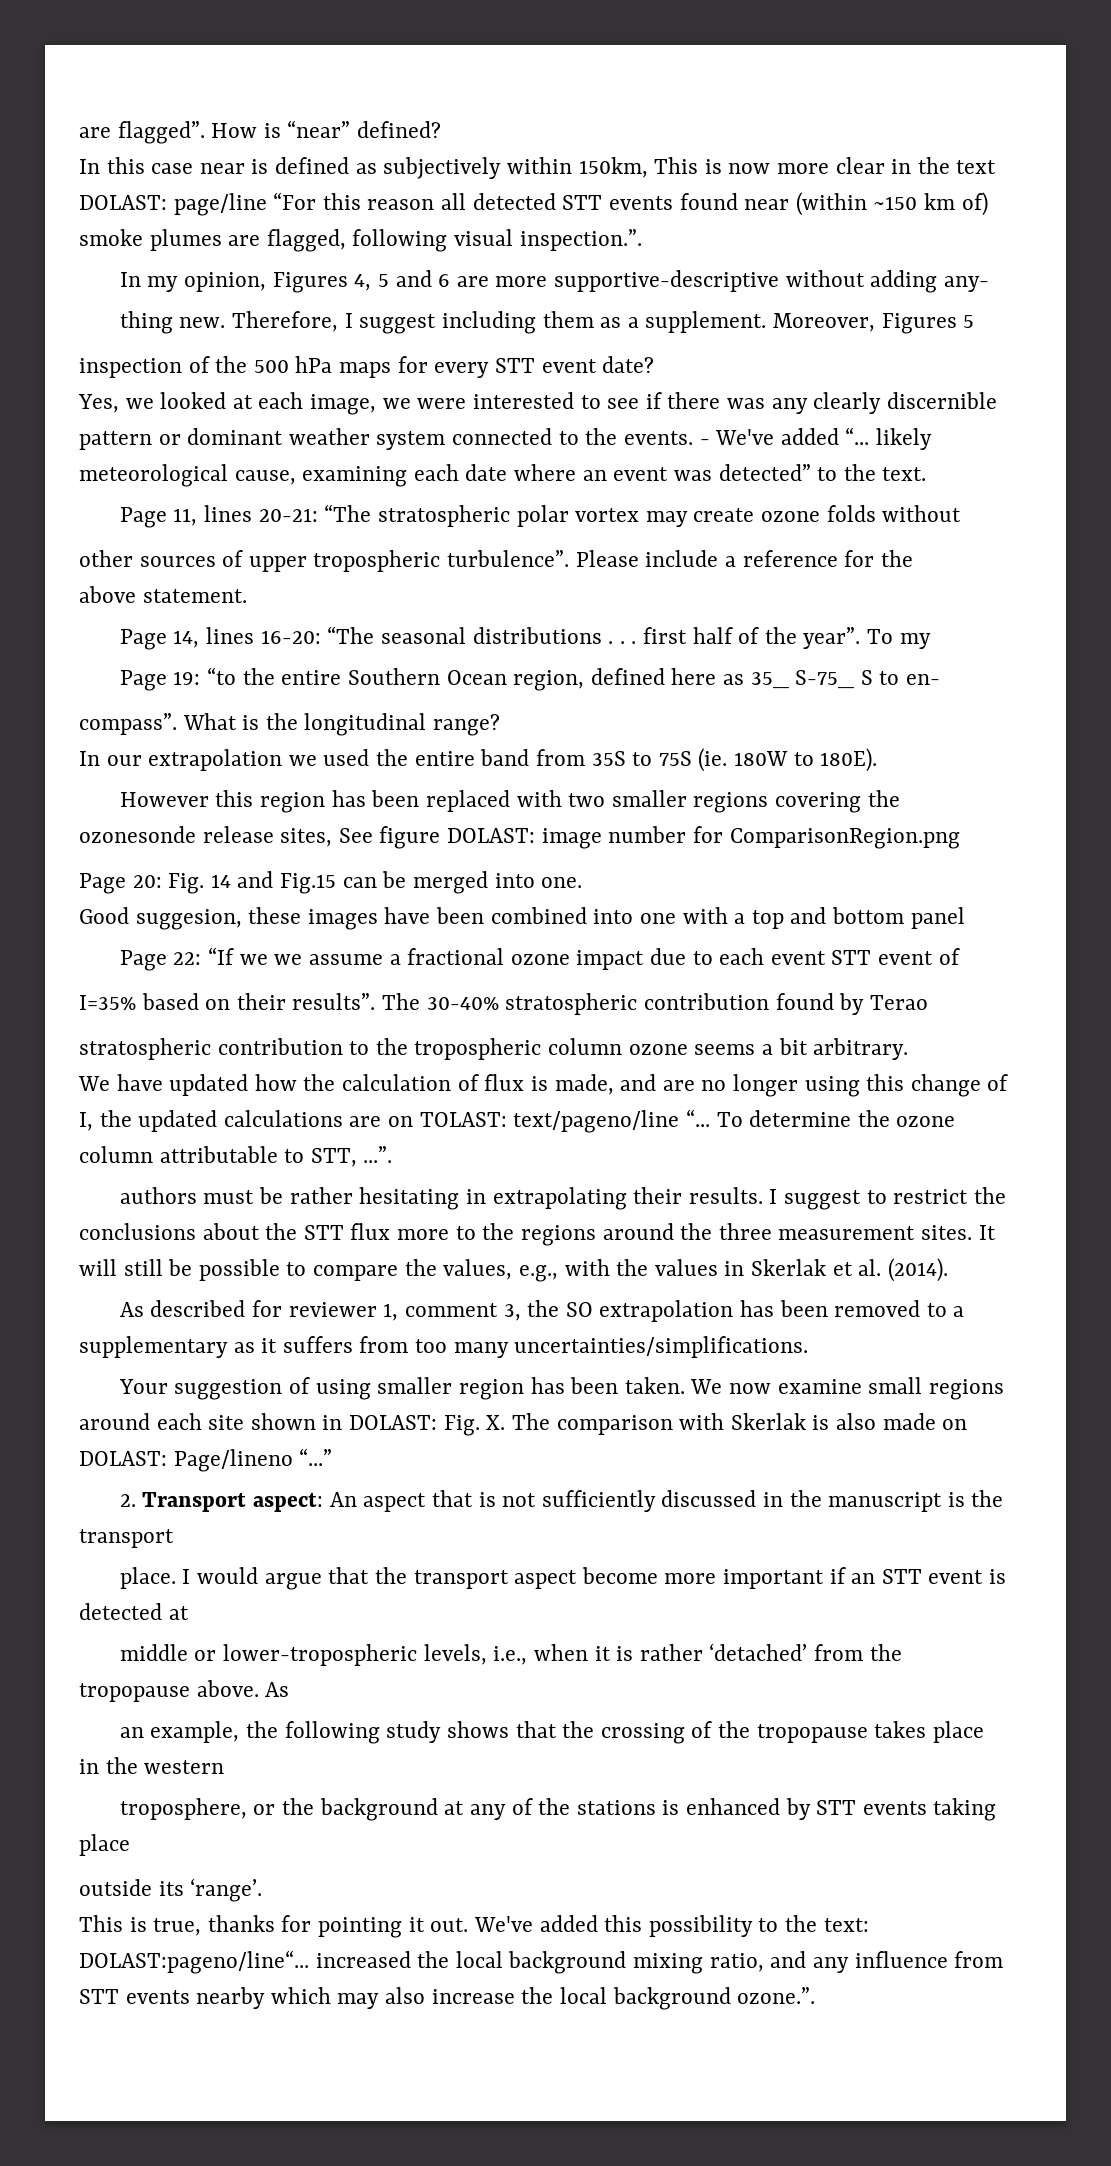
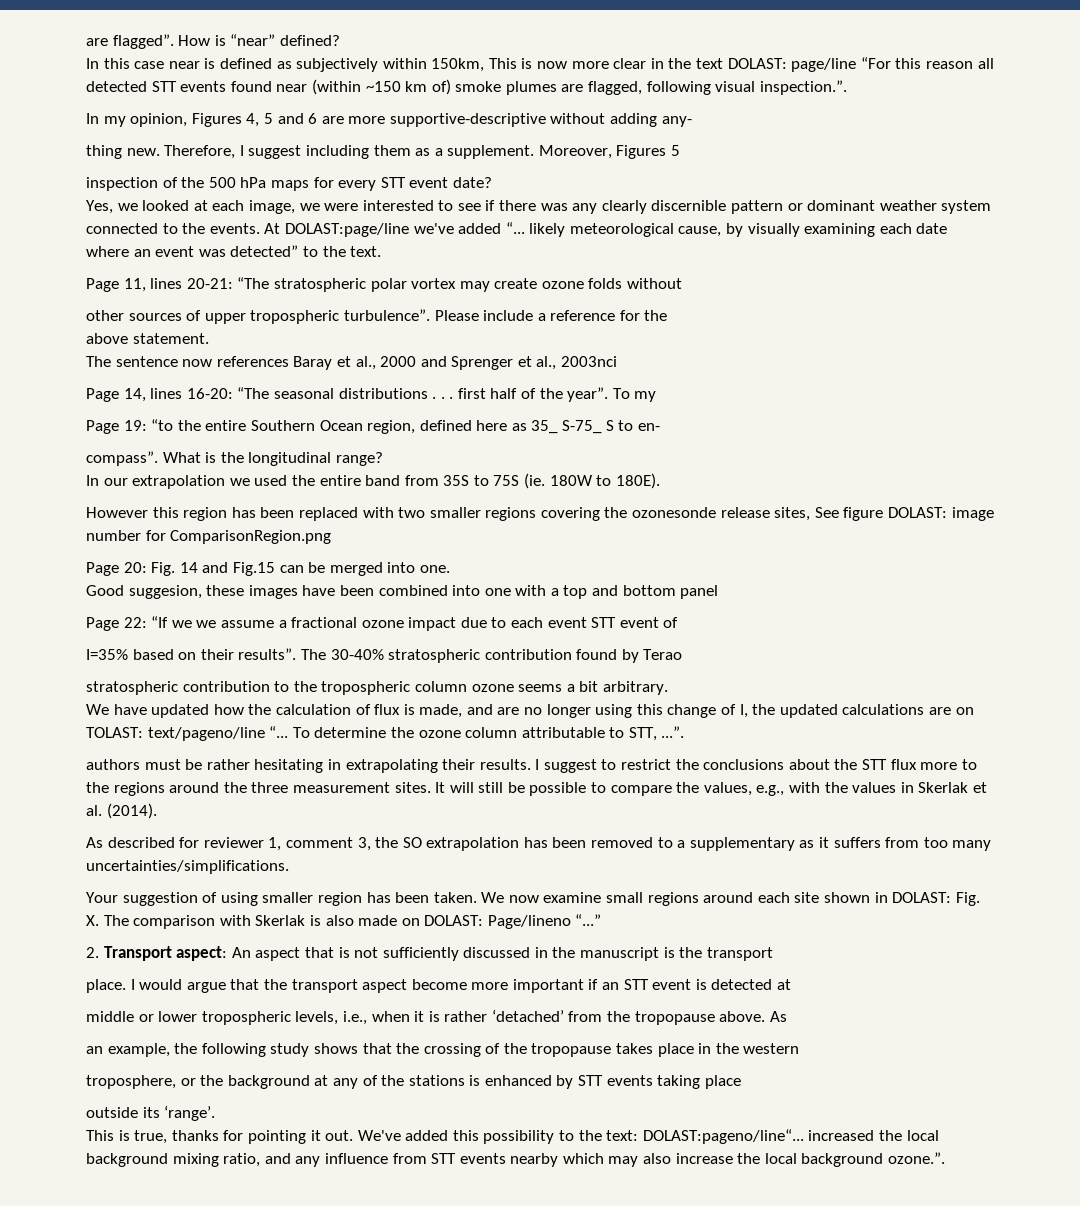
[699,429,775,445] - We've -> [264,223,454,237] At DOLAST:page/line we've
(296, 477) none -> [726,223,800,237] by visually
(247, 596) none -> [86,356,618,370] // The sentence now references Baray et al., 2000 and Sprenger et al., 2003nci
[223,1644,418,1666] lower-tropospheric -> [158,1011,291,1025] lower tropospheric

